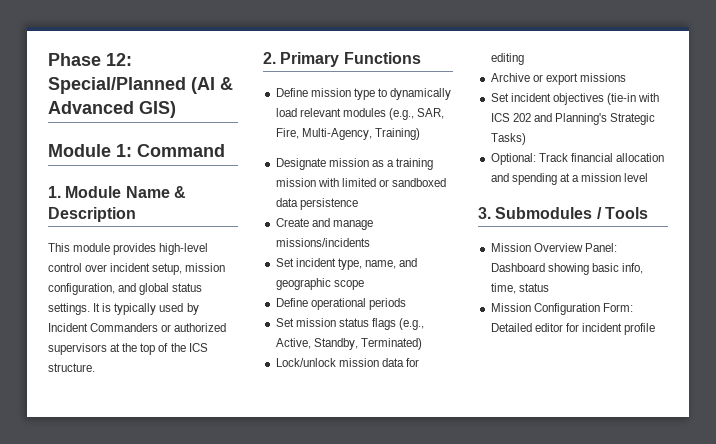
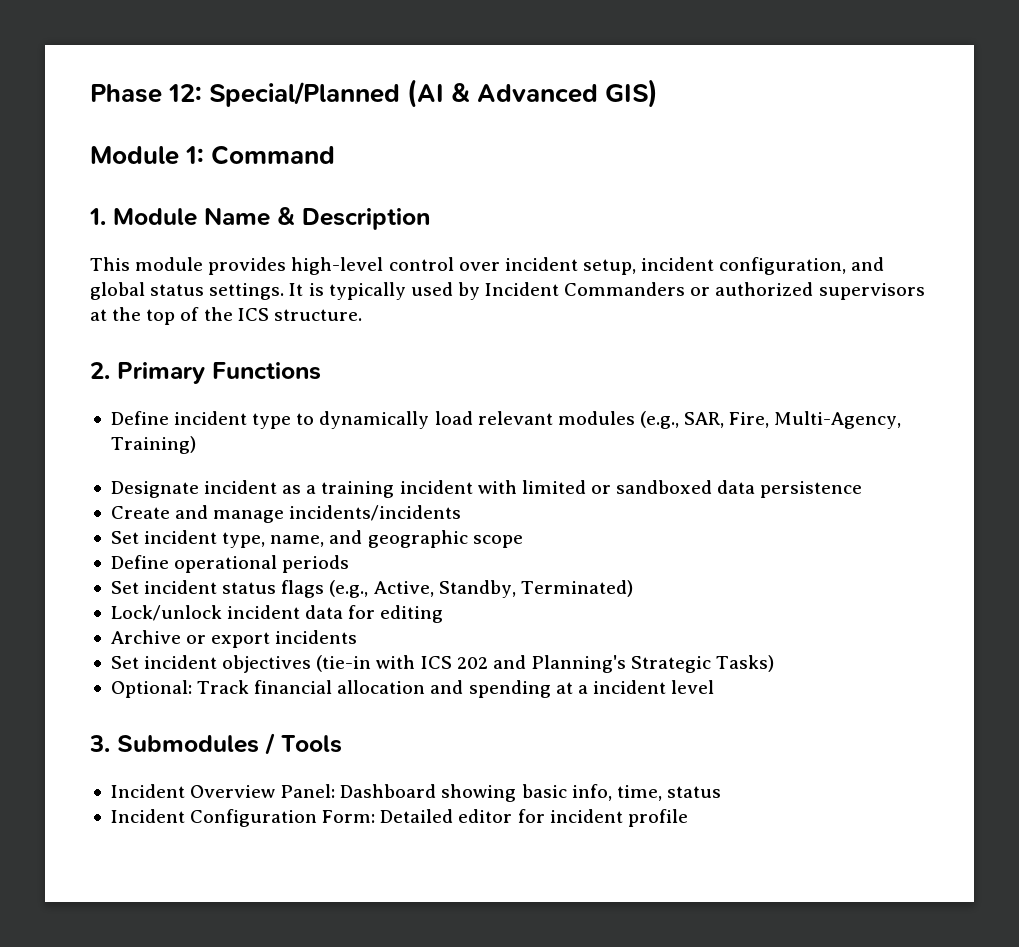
[185,263,226,272] mission -> [641,257,715,271] incident
[310,88,351,97] mission -> [174,411,248,425] incident
[328,158,369,167] mission -> [204,480,278,494] incident
[275,178,316,187] mission -> [399,480,473,494] incident
[275,238,370,247] missions/incidents -> [289,505,462,521] incidents/incidents
[295,318,336,327] mission -> [144,580,218,594] incident
[338,358,379,367] mission -> [227,605,301,619] incident
[579,73,626,82] missions -> [275,630,358,644] incidents
[581,173,622,182] mission -> [592,680,666,694] incident
[490,243,531,252] Mission -> [110,784,185,798] Incident
[490,303,531,312] Mission -> [110,809,185,823] Incident

